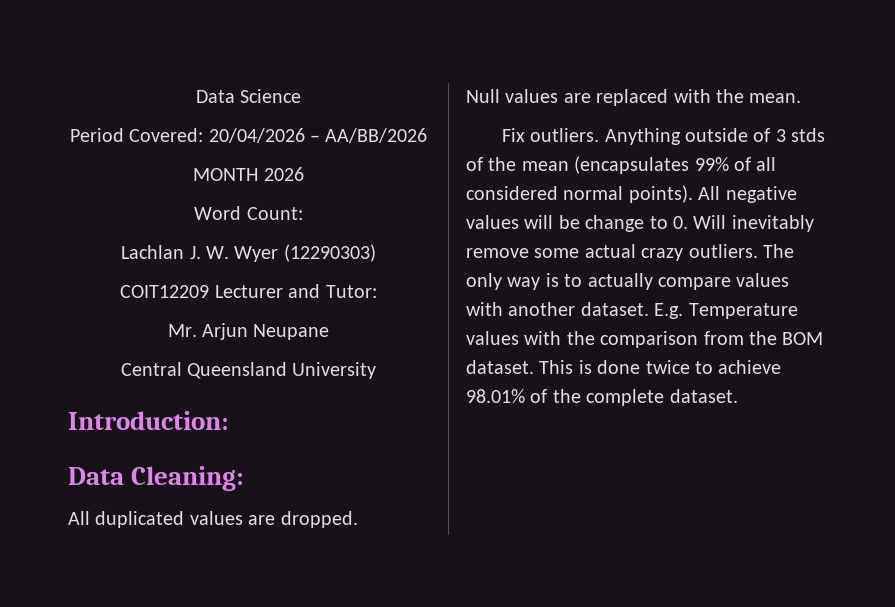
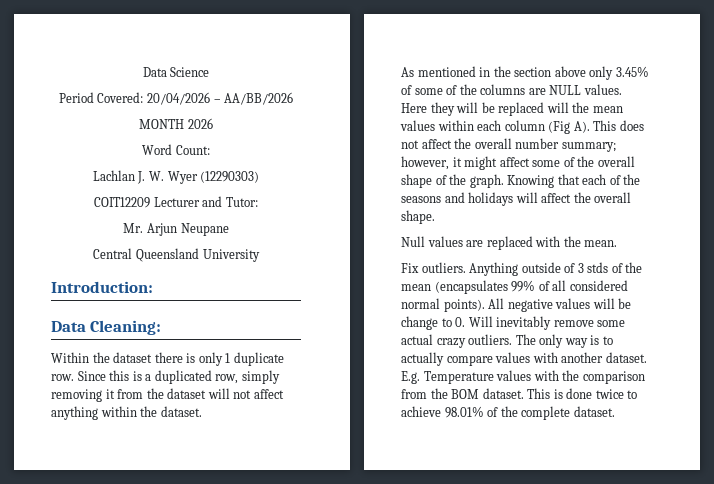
[68,511,358,528] All duplicated values are dropped. -> [51,352,284,366] [51,370,280,384] [51,388,284,402] [51,406,202,420] [401,66,649,80] [401,84,622,95] [401,102,623,116] [400,120,644,134] [401,138,616,152] [401,156,635,170] [401,174,641,188] [401,192,632,206] [401,210,435,224] Within the dataset there is only 1 duplicate row. Since this is a duplicated row, simply removing it from the dataset will not affect anything within the dataset. // As mentioned in the section above only 3.45% of some of the columns are NULL values. Here they will be replaced will the mean values within each column (Fig A). This does not affect the overall number summary; however, it might affect some of the overall shape of the graph. Knowing that each of the seasons and holidays will affect the overall shape.

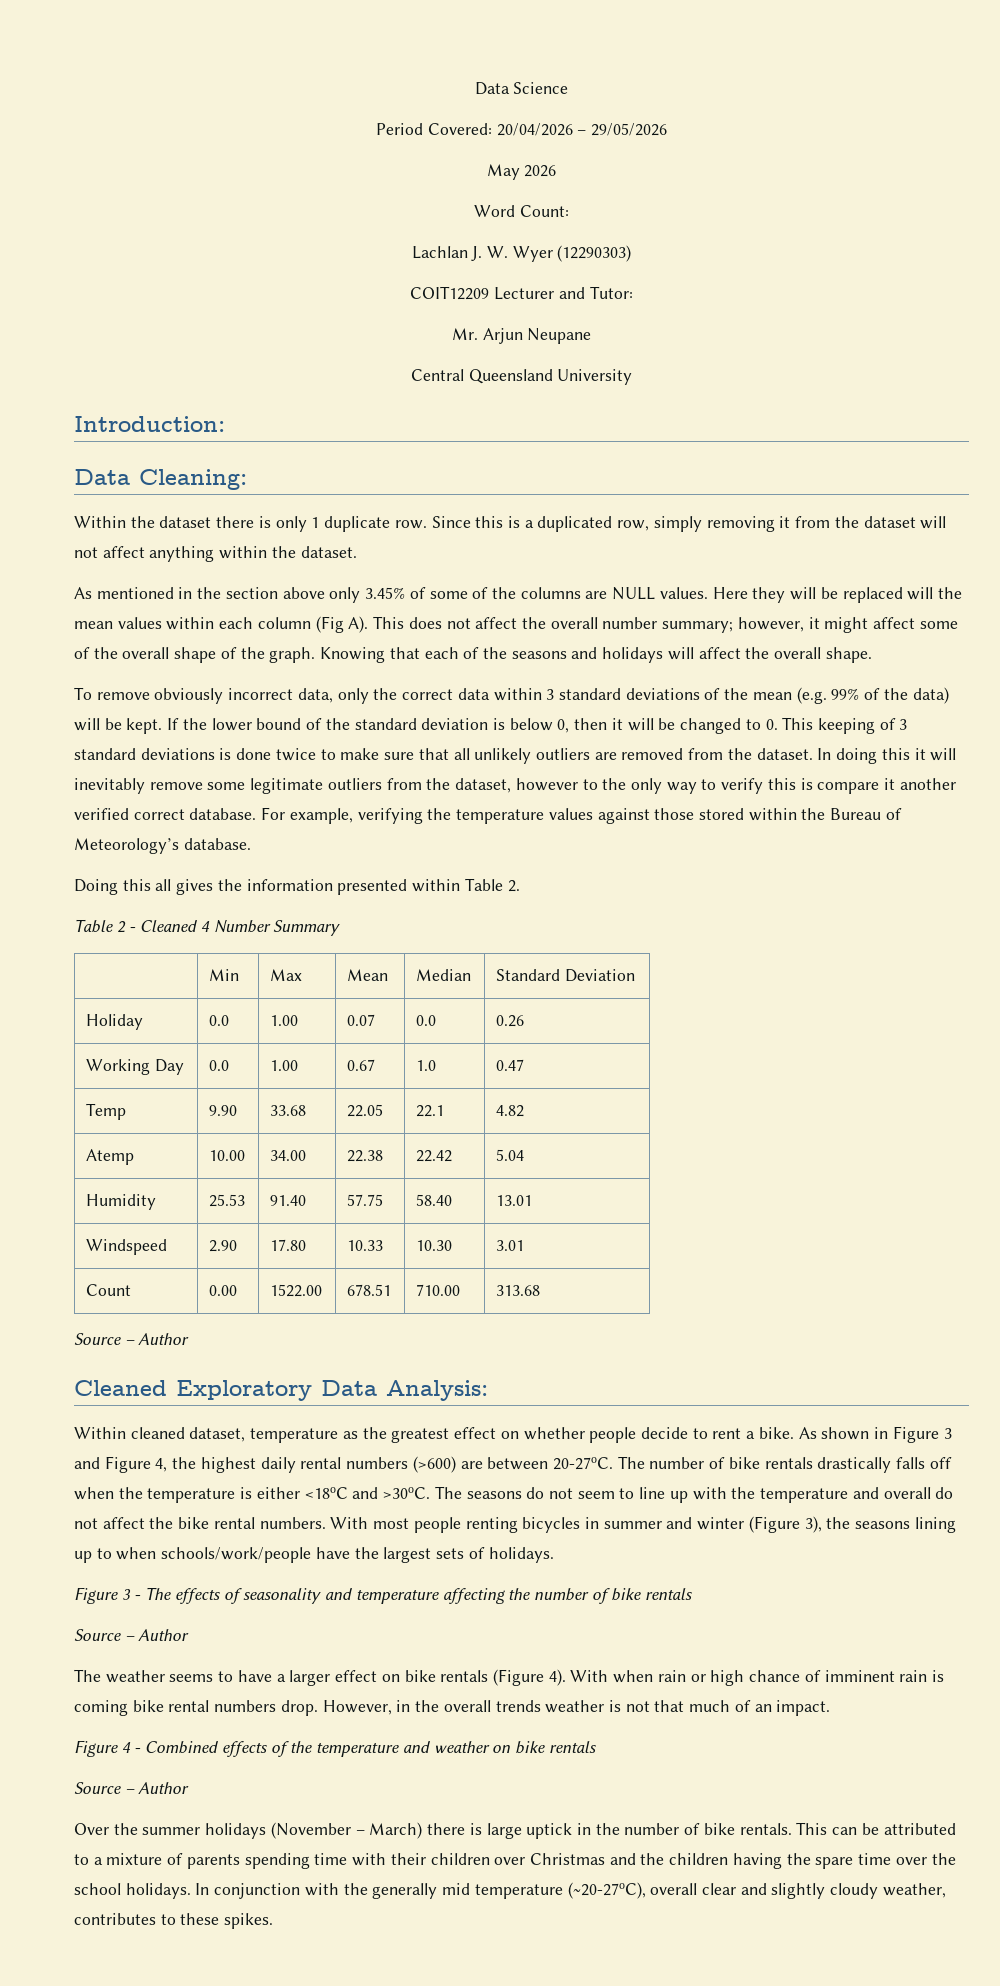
[224,92,294,105] [139,119,185,129] AA/BB/2026 // MONTH -> [590,123,667,136] [486,164,520,180] 29/05/2026 // May
[401,236,618,250] [401,262,609,276] Null values are replaced with the mean. // Fix outliers. Anything outside of 3 stds -> [74,687,700,704] To remove obviously incorrect data, only the correct data within 3 standard deviations
[434,280,508,294] (encapsulates -> [796,687,827,704] (e.g.
[552,280,628,291] [401,298,632,312] [401,316,626,330] [401,334,613,348] [401,352,647,366] [401,370,645,384] [401,388,638,399] [401,406,615,420] all considered normal points). All negative values will be change to 0. Will inevitably remove some actual crazy outliers. The only way is to actually compare values with another dataset. E.g. Temperature values with the comparison from the BOM dataset. This is done twice to achieve 98.01% of the complete dataset. -> [883,687,949,704] [74,717,908,734] [74,748,957,764] [74,778,956,794] [74,807,902,824] [74,838,251,854] [74,878,520,895] [74,919,341,936] [208,969,239,981] [269,969,302,981] [346,969,388,981] [415,969,471,981] [495,969,635,982] [85,1014,143,1030] [208,1015,229,1026] [269,1015,298,1026] [346,1014,375,1026] [415,1015,436,1026] [495,1015,524,1027] [85,1059,184,1075] [208,1060,229,1071] [269,1060,298,1071] [346,1059,375,1071] [415,1060,436,1071] [495,1059,524,1071] [85,1103,126,1120] [208,1105,237,1116] [269,1105,306,1116] [346,1104,383,1117] [415,1105,444,1117] [495,1105,524,1117] [85,1149,134,1165] [208,1150,245,1161] [269,1150,306,1161] [346,1150,383,1162] [415,1150,452,1162] [495,1149,524,1161] [85,1194,156,1210] [208,1194,245,1207] [269,1195,306,1206] [346,1194,383,1206] [415,1194,452,1206] [495,1195,532,1206] [85,1239,167,1255] [208,1240,237,1252] [269,1239,306,1251] [346,1240,383,1251] [415,1240,452,1251] [495,1240,524,1251] [85,1284,131,1296] [208,1285,237,1296] [269,1284,322,1297] [346,1284,391,1296] [415,1284,460,1296] [495,1285,540,1296] [74,1333,190,1345] [74,1380,488,1401] [74,1426,952,1443] [74,1456,952,1473] [74,1486,954,1503] [74,1516,956,1533] [74,1547,554,1563] [74,1587,693,1604] [74,1629,190,1641] [74,1669,944,1686] [74,1700,831,1716] [74,1740,596,1757] [74,1782,190,1794] [74,1822,956,1839] [74,1853,956,1869] [74,1882,946,1899] [74,1913,274,1929] the data) will be kept. If the lower bound of the standard deviation is below 0, then it will be changed to 0. This keeping of 3 standard deviations is done twice to make sure that all unlikely outliers are removed from the dataset. In doing this it will inevitably remove some legitimate outliers from the dataset, however to the only way to verify this is compare it another verified correct database. For example, verifying the temperature values against those stored within the Bureau of Meteorology’s database. // Doing this all gives the information presented within Table 2. // Table 2 - Cleaned 4 Number Summary // | Min | Max | Mean | Median | Standard Deviation // Holiday | 0.0 | 1.00 | 0.07 | 0.0 | 0.26 // Working Day | 0.0 | 1.00 | 0.67 | 1.0 | 0.47 // Temp | 9.90 | 33.68 | 22.05 | 22.1 | 4.82 // Atemp | 10.00 | 34.00 | 22.38 | 22.42 | 5.04 // Humidity | 25.53 | 91.40 | 57.75 | 58.40 | 13.01 // Windspeed | 2.90 | 17.80 | 10.33 | 10.30 | 3.01 // Count | 0.00 | 1522.00 | 678.51 | 710.00 | 313.68 // Source – Author // Cleaned Exploratory Data Analysis: // Within cleaned dataset, temperature as the greatest effect on whether people decide to rent a bike. As shown in Figure 3 and Figure 4, the highest daily rental numbers (>600) are between 20-27oC. The number of bike rentals drastically falls off when the temperature is either <18oC and >30oC. The seasons do not seem to line up with the temperature and overall do not affect the bike rental numbers. With most people renting bicycles in summer and winter (Figure 3), the seasons lining up to when schools/work/people have the largest sets of holidays. // Figure 3 - The effects of seasonality and temperature affecting the number of bike rentals // Source – Author // The weather seems to have a larger effect on bike rentals (Figure 4). With when rain or high chance of imminent rain is coming bike rental numbers drop. However, in the overall trends weather is not that much of an impact. // Figure 4 - Combined effects of the temperature and weather on bike rentals // Source – Author // Over the summer holidays (November – March) there is large uptick in the number of bike rentals. This can be attributed to a mixture of parents spending time with their children over Christmas and the children having the spare time over the school holidays. In conjunction with the generally mid temperature (~20-27oC), overall clear and slightly cloudy weather, contributes to these spikes.

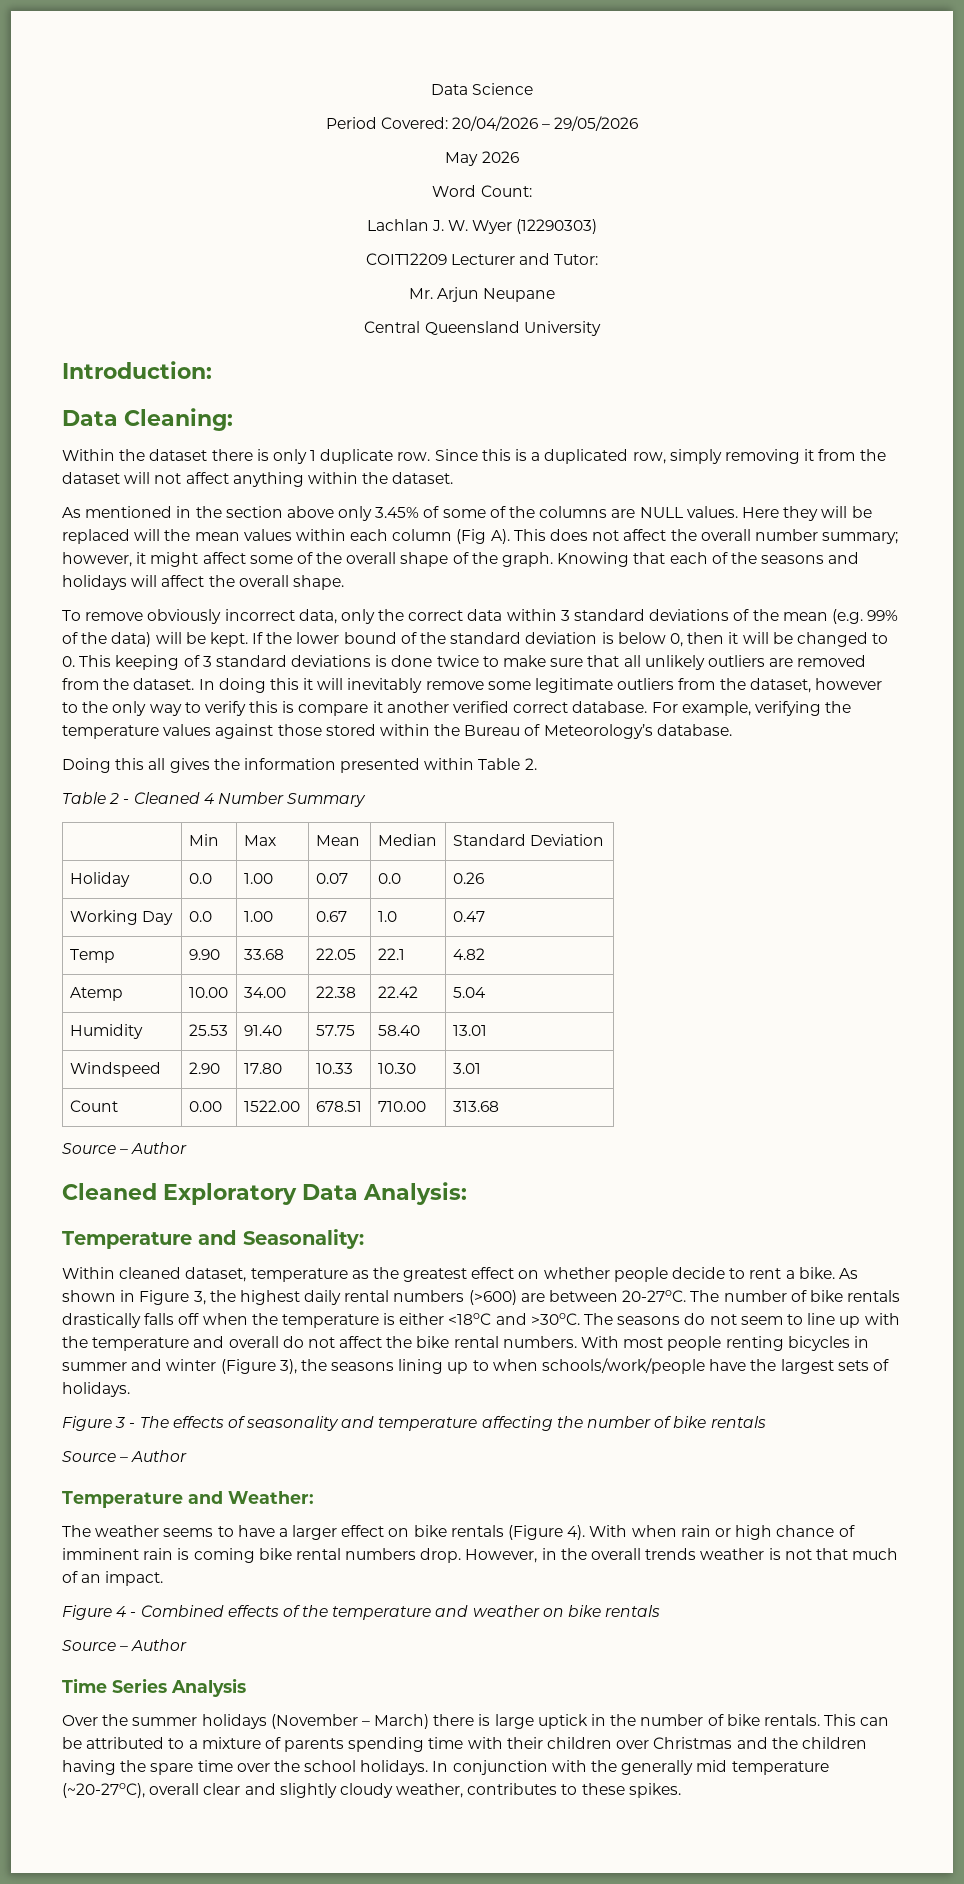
(488, 1390) none -> [62,1229,364,1249] // Temperature and Seasonality:
[943,1428,952,1439] [74,1456,168,1473] 3 and Figure 4, -> [193,1291,206,1305] 3,
(190, 1635) none -> [62,1491,314,1508] // Temperature and Weather:
(190, 1788) none -> [62,1678,246,1697] // Time Series Analysis

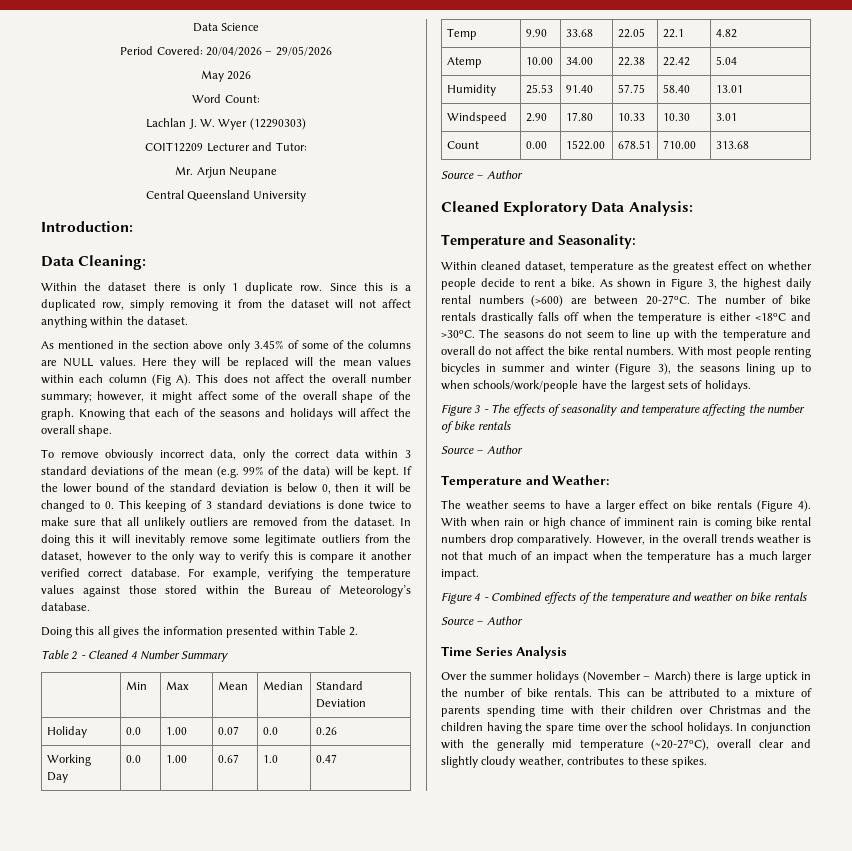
[420,1548,462,1563] drop. -> [489,534,593,546] drop comparatively.
(102, 1578) none -> [553,551,813,563] impact when the temperature has a much larger

